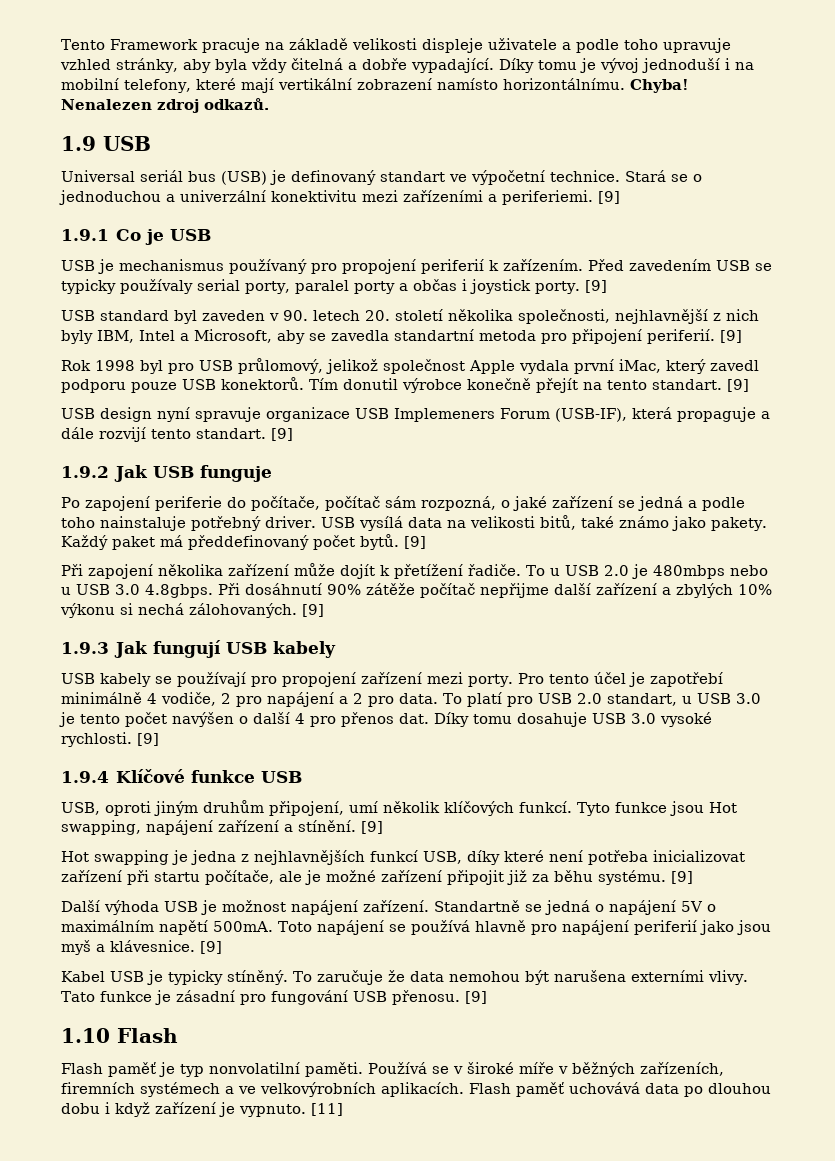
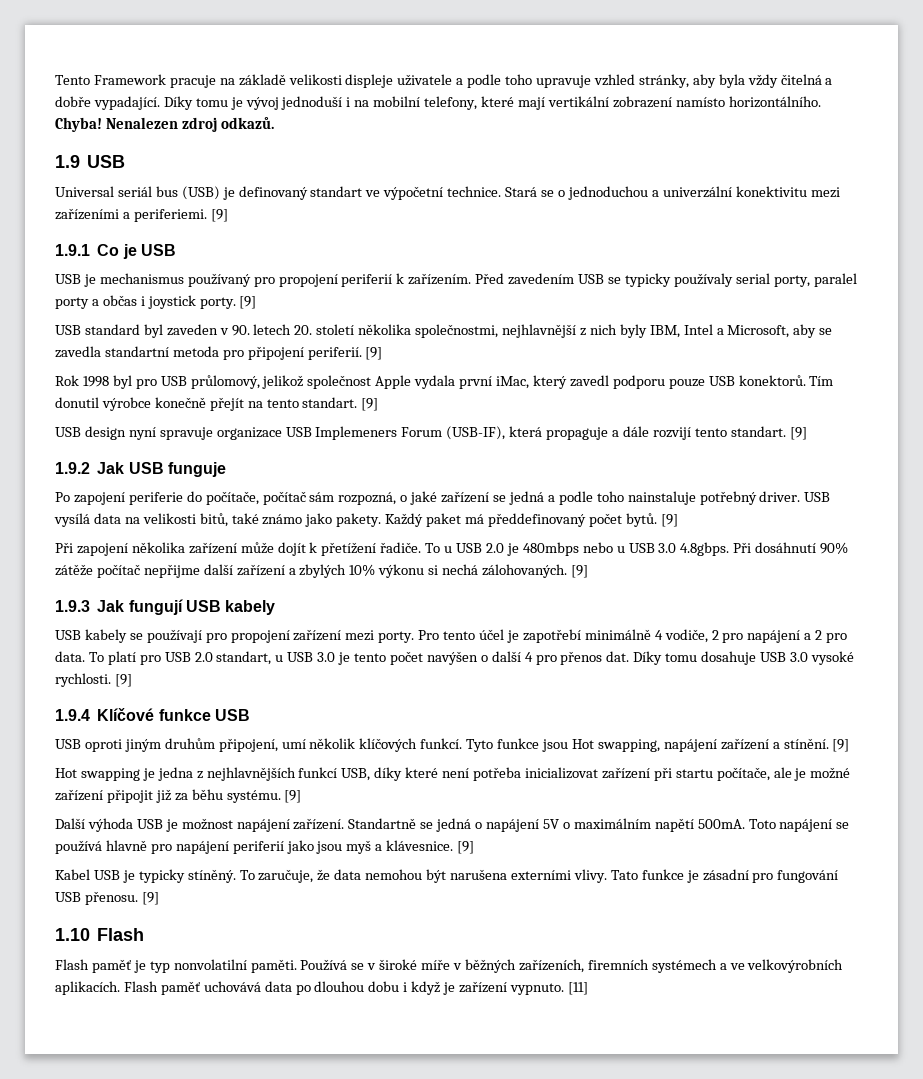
[502,78,625,90] horizontálnímu. -> [728,96,821,108] horizontálního.
[518,309,610,324] společnosti, -> [415,324,499,338] společnostmi,
[61,802,100,815] USB, -> [55,739,81,749] USB
[316,970,383,985] zaručuje -> [258,869,314,883] zaručuje,
[155,1102,235,1117] zařízení je -> [443,981,508,995] je zařízení

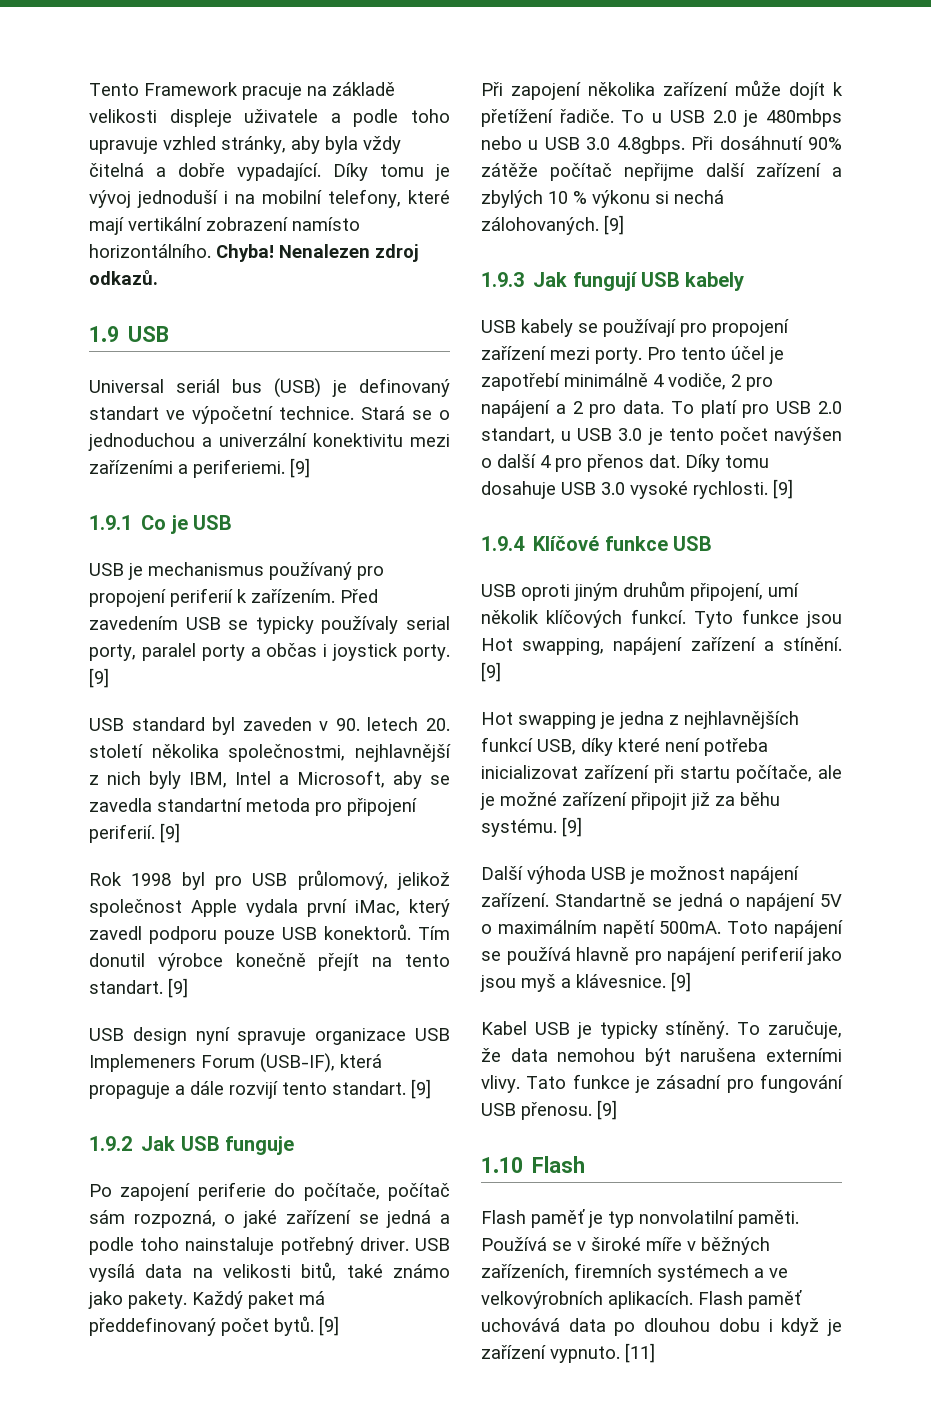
[349,564,376,576] 10% -> [548,191,587,204] 10 %

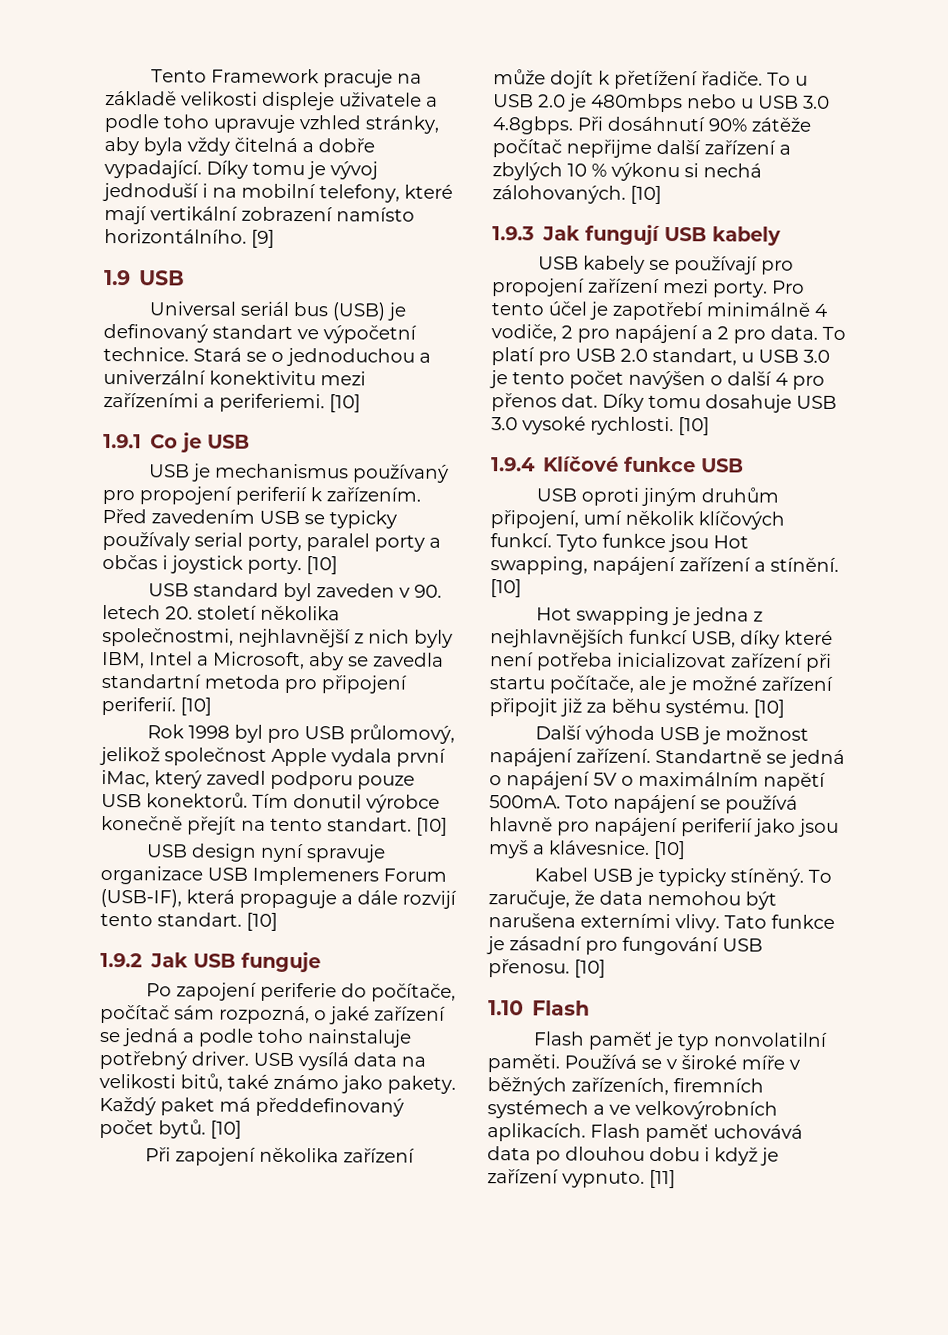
[216,244,419,262] [89,270,158,285] Chyba! Nenalezen zdroj odkazů. -> [251,229,275,248] [9]
[290,458,310,478] [9] -> [329,394,361,413] [10]
[89,668,109,688] [9] -> [306,556,338,575] [10]
[160,823,180,843] [9] -> [180,697,212,716] [10]
[168,978,188,998] [9] -> [416,817,448,836] [10]
[411,1079,431,1099] [9] -> [246,912,278,931] [10]
[319,1316,339,1336] [9] -> [210,1120,242,1139] [10]
[604,215,624,235] [9] -> [630,185,662,205] [10]
[773,479,793,499] [9] -> [678,417,710,436] [10]
[481,662,501,682] [9] -> [490,579,522,598] [10]
[562,817,582,837] [9] -> [753,699,785,718] [10]
[671,972,691,992] [9] -> [653,840,686,860] [10]
[597,1100,617,1120] [9] -> [574,959,606,978] [10]

